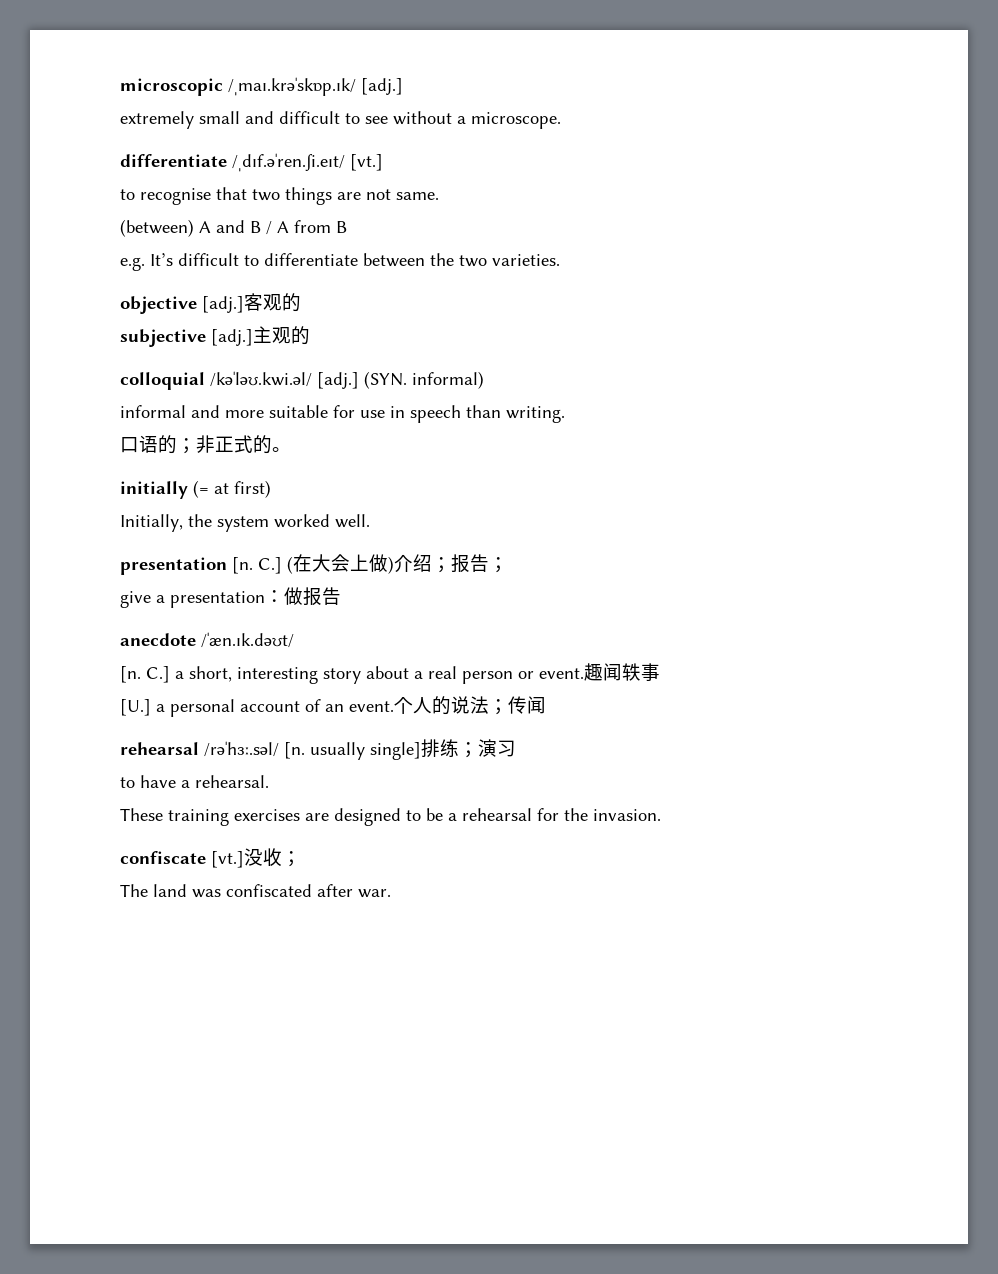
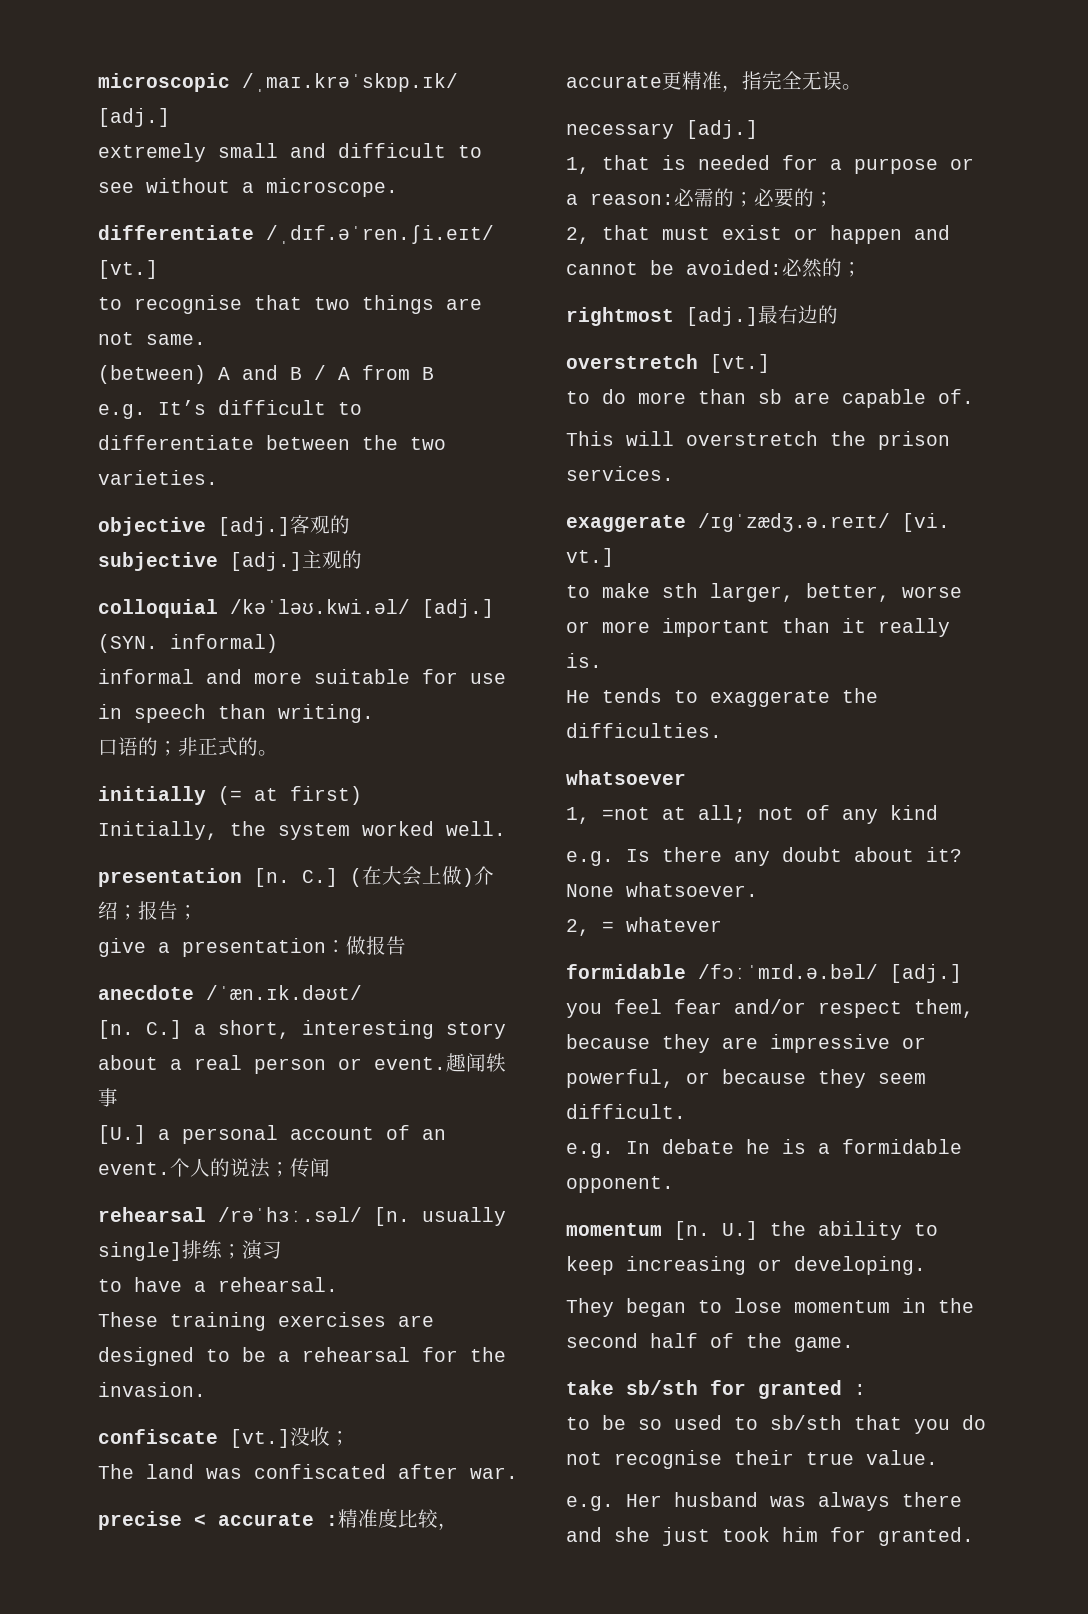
(391, 893) none -> [98,1509,458,1530] [566,71,862,92] [566,120,758,139] [566,155,974,174] [566,188,834,208] [566,225,950,244] [566,258,862,278] [566,305,838,326] [566,354,770,373] [566,389,974,408] [566,431,950,450] [566,466,674,481] [566,513,950,532] [566,548,614,567] [566,583,962,602] [566,618,950,637] [566,653,602,668] [566,688,878,707] [566,723,722,738] [566,770,686,785] [566,805,938,824] [566,847,962,866] [566,882,758,897] [566,917,722,936] [566,964,962,983] [566,999,974,1018] [566,1034,926,1053] [566,1069,926,1088] [566,1104,686,1119] [566,1139,962,1158] [566,1176,674,1193] [566,1221,938,1240] [566,1256,926,1275] [566,1298,974,1317] [566,1333,854,1352] [566,1380,866,1399] [566,1415,986,1434] [566,1450,938,1469] [566,1492,962,1511] [566,1527,974,1546] // precise < accurate :精准度比较，accurate更精准，指完全无误。 // necessary [adj.] // 1, that is needed for a purpose or a reason:必需的；必要的； // 2, that must exist or happen and cannot be avoided:必然的； // rightmost [adj.]最右边的 // overstretch [vt.] // to do more than sb are capable of. // This will overstretch the prison services. // exaggerate /ɪɡˈzædʒ.ə.reɪt/ [vi. vt.] // to make sth larger, better, worse or more important than it really is. // He tends to exaggerate the difficulties. // whatsoever // 1, =not at all; not of any kind // e.g. Is there any doubt about it? None whatsoever. // 2, = whatever // formidable /fɔːˈmɪd.ə.bəl/ [adj.] you feel fear and/or respect them, because they are impressive or powerful, or because they seem difficult. // e.g. In debate he is a formidable opponent. // momentum [n. U.] the ability to keep increasing or developing. // They began to lose momentum in the second half of the game. // take sb/sth for granted : // to be so used to sb/sth that you do not recognise their true value. // e.g. Her husband was always there and she just took him for granted.

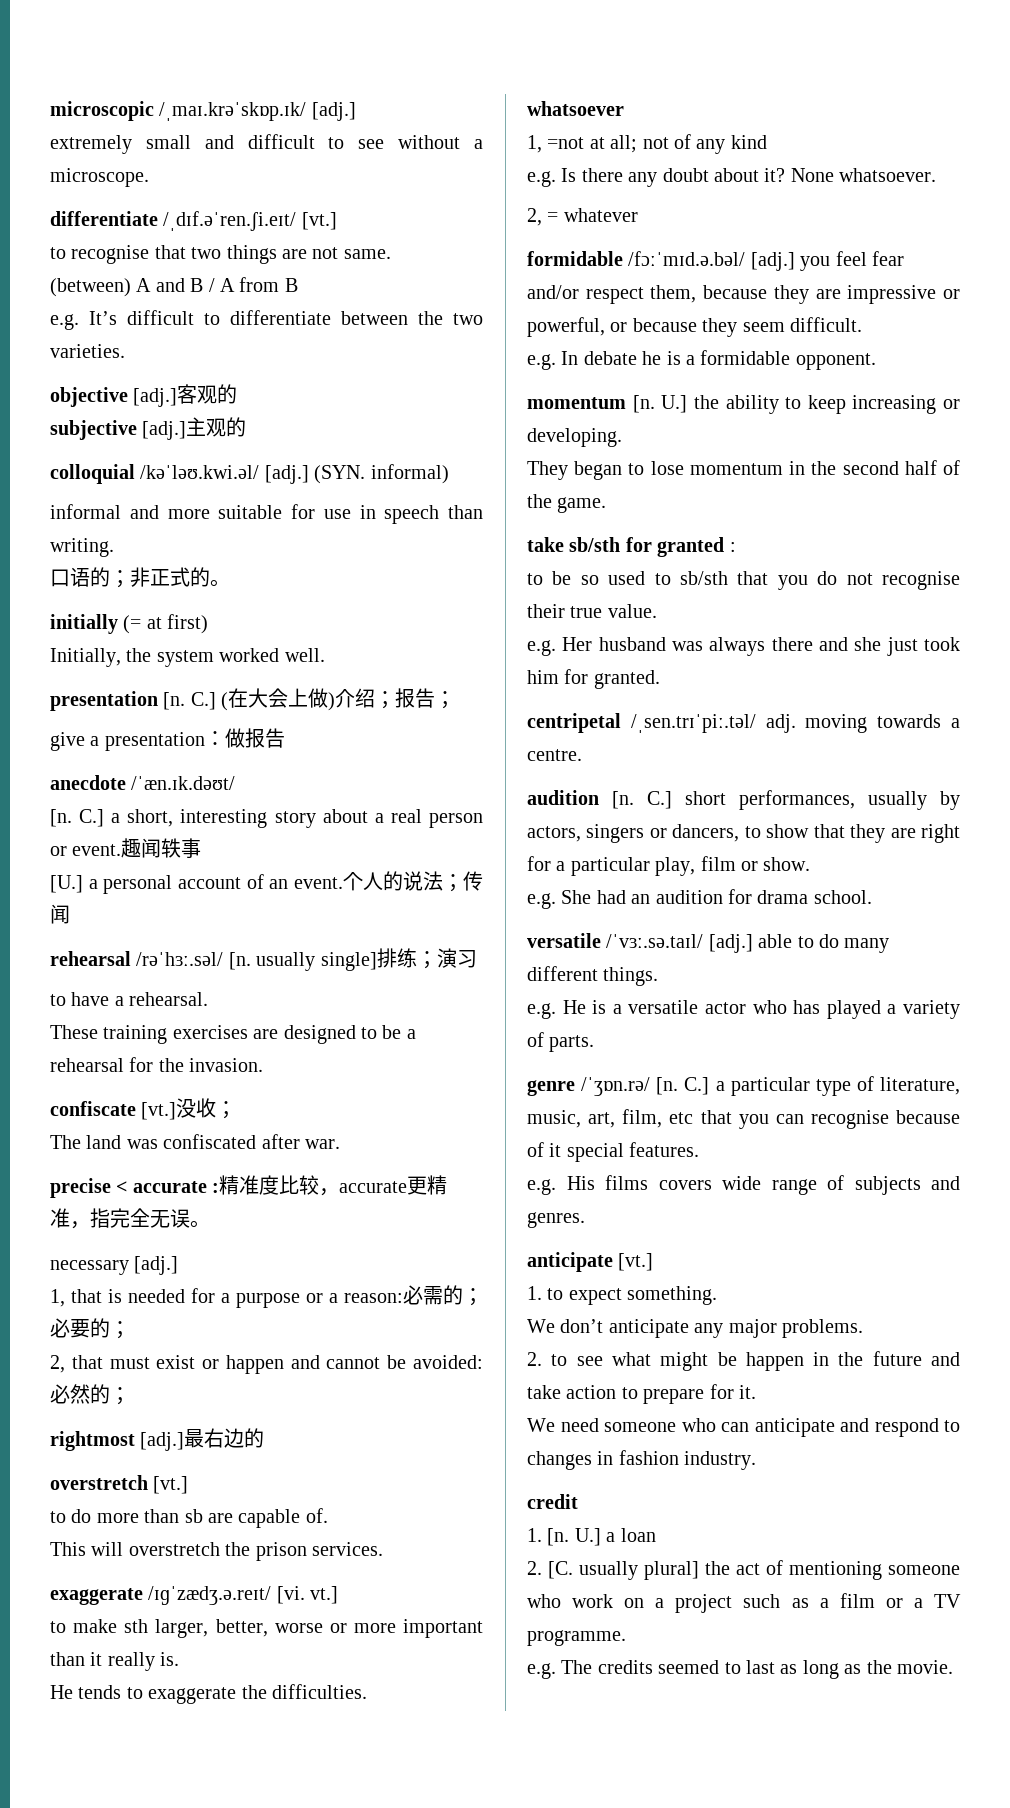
(974, 1536) none -> [527,713,960,733] [527,749,582,761] [527,790,960,810] [527,824,960,843] [527,856,811,876] [527,889,872,909] [527,933,890,953] [527,966,659,986] [527,1000,960,1019] [527,1032,595,1052] [527,1076,960,1096] [527,1109,960,1129] [527,1142,700,1162] [527,1175,960,1195] [527,1212,585,1228] [527,1252,654,1272] [527,1286,718,1305] [527,1319,863,1338] [527,1351,960,1371] [527,1384,756,1404] [527,1418,960,1437] [527,1450,757,1470] [527,1494,578,1509] [527,1528,656,1546] [527,1560,960,1580] [527,1593,962,1613] [527,1630,626,1646] [527,1660,953,1679] // centripetal /ˌsen.trɪˈpiː.təl/ adj. moving towards a centre. // audition [n. C.] short performances, usually by actors, singers or dancers, to show that they are right for a particular play, film or show. // e.g. She had an audition for drama school. // versatile /ˈvɜː.sə.taɪl/ [adj.] able to do many different things. // e.g. He is a versatile actor who has played a variety of parts. // genre /ˈʒɒn.rə/ [n. C.] a particular type of literature, music, art, film, etc that you can recognise because of it special features. // e.g. His films covers wide range of subjects and genres. // anticipate [vt.] // 1. to expect something. // We don’t anticipate any major problems. // 2. to see what might be happen in the future and take action to prepare for it. // We need someone who can anticipate and respond to changes in fashion industry. // credit // 1. [n. U.] a loan // 2. [C. usually plural] the act of mentioning someone who work on a project such as a film or a TV programme. // e.g. The credits seemed to last as long as the movie.

